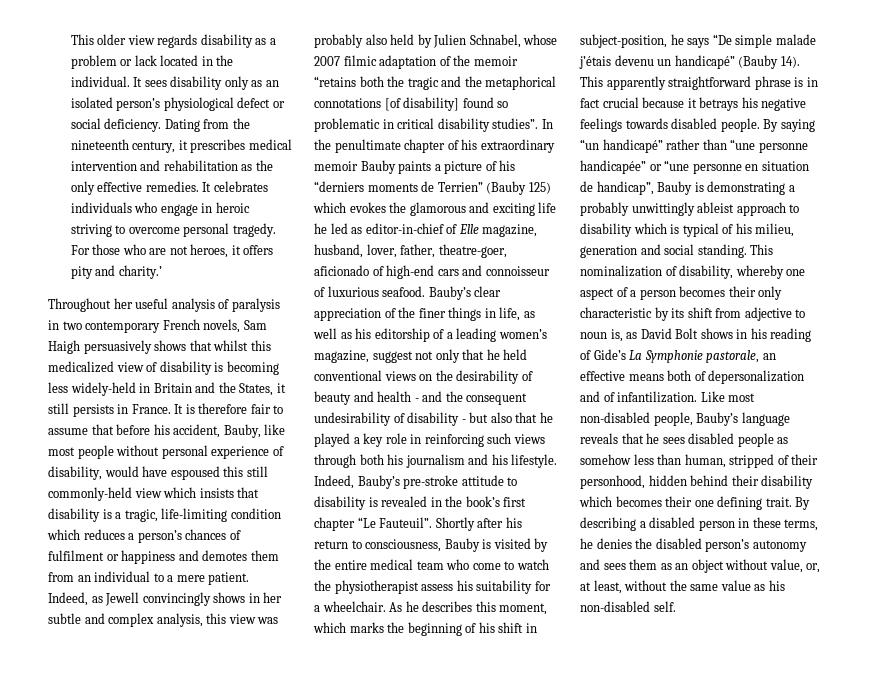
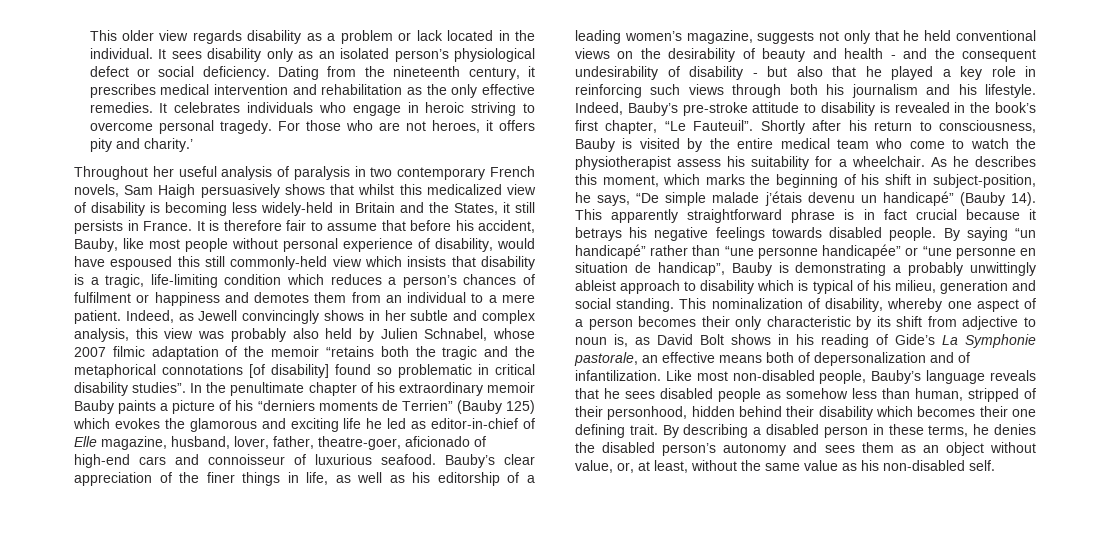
[372,351,413,363] suggest -> [757,31,815,44] suggests
[314,517,355,531] chapter -> [605,120,658,134] chapter,
[687,38,710,48] says -> [597,195,631,206] says,

